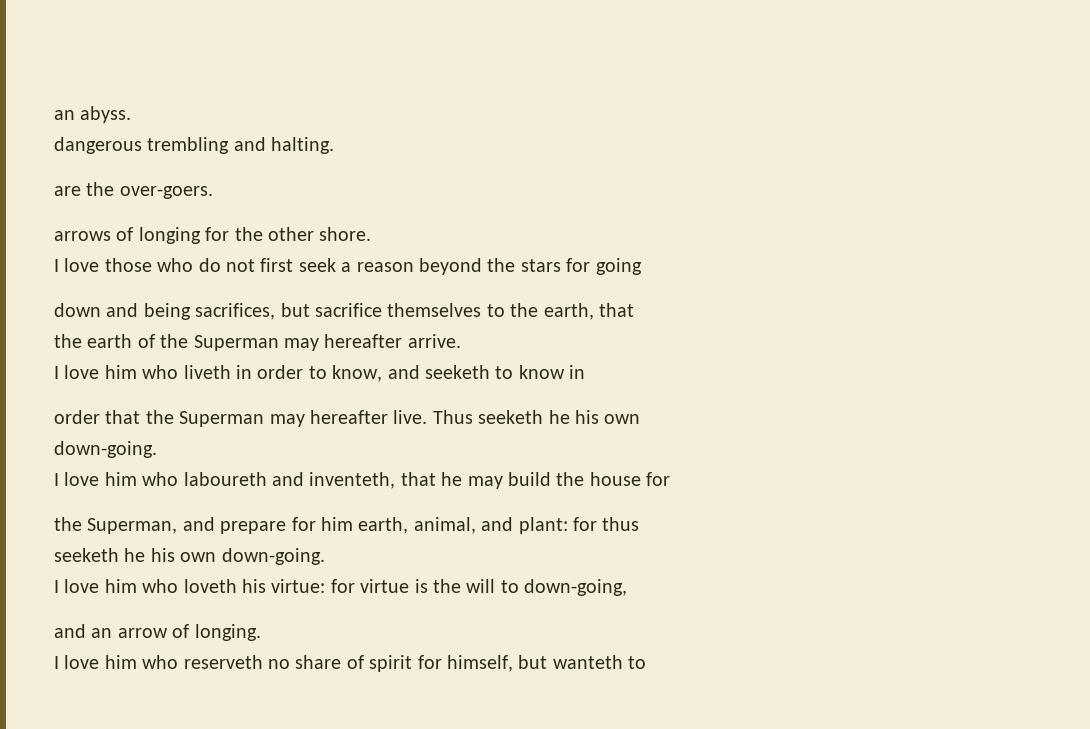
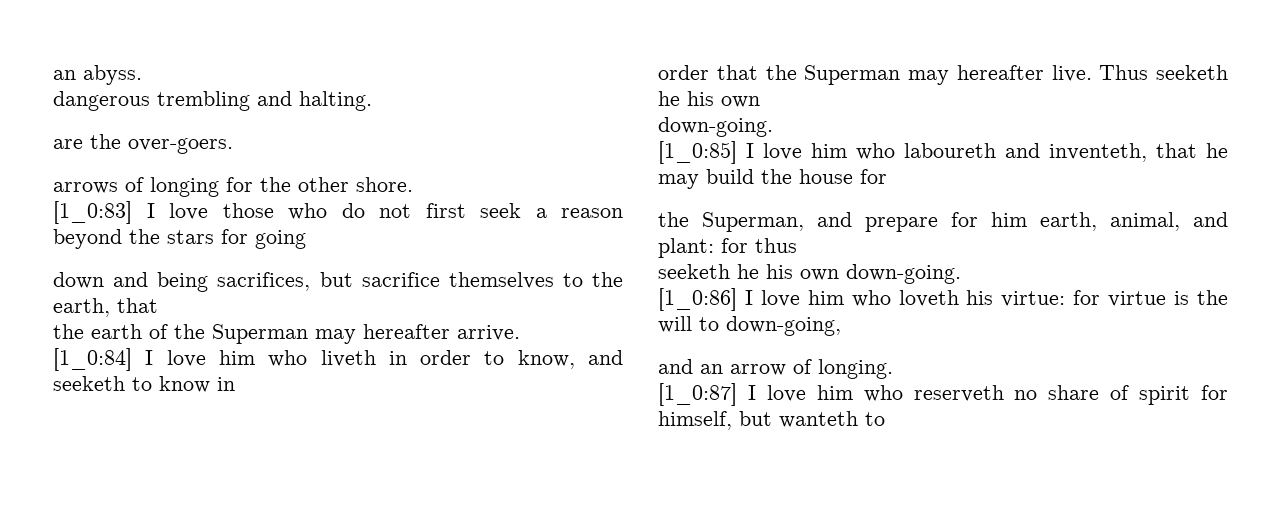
(372, 234) none -> [53,201,132,224] [1_0:83]
(461, 341) none -> [53,348,132,371] [1_0:84]
(157, 449) none -> [658,141,737,164] [1_0:85]
(325, 556) none -> [658,288,737,311] [1_0:86]
(261, 632) none -> [658,383,737,406] [1_0:87]

